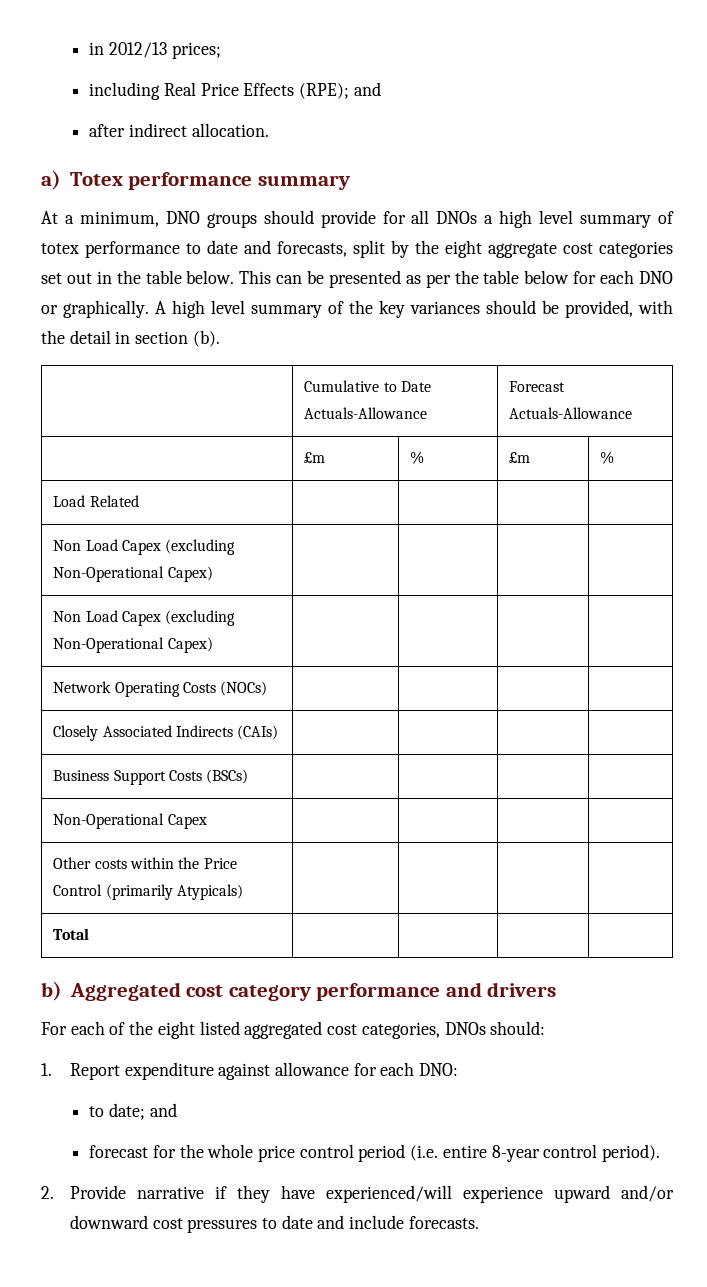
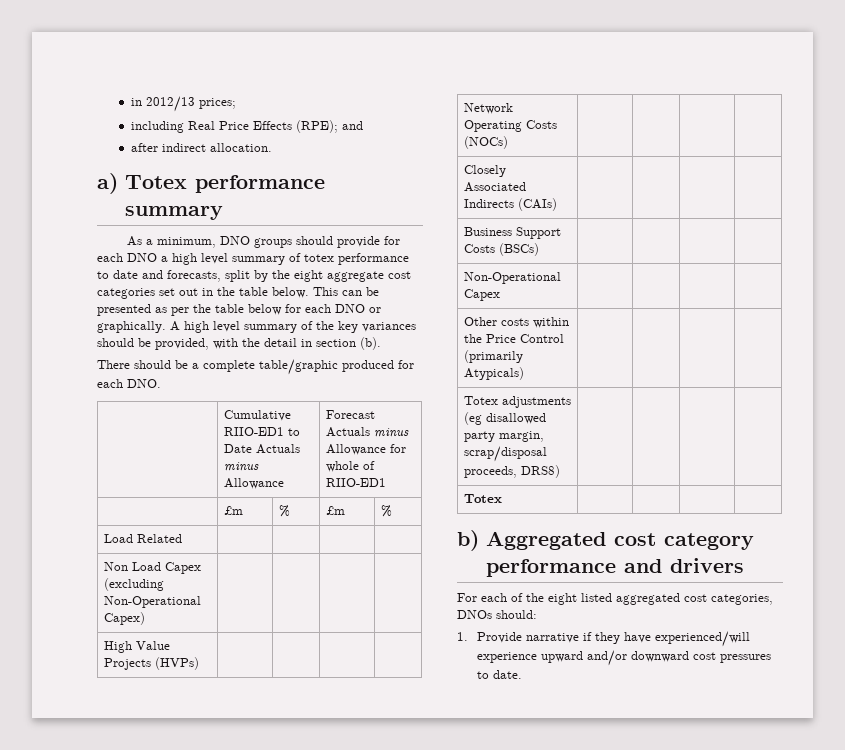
[41,211,58,224] At -> [127,236,143,246] As
[411,210,478,224] all DNOs -> [97,253,157,262] each DNO
(220, 338) none -> [97,359,414,375] [97,379,161,388] // There should be a complete table/graphic produced for each DNO.
(380, 386) none -> [223,427,284,436] RIIO-ED1
[304,407,428,419] [509,381,566,392] [509,407,633,419] Actuals-Allowance | Forecast Actuals-Allowance -> [255,444,300,454] [223,462,259,471] [223,478,284,489] [325,410,375,419] [325,427,409,437] [325,444,406,455] [325,461,375,472] [325,478,386,487] Actuals minus Allowance | Forecast Actuals minus Allowance for whole of RIIO-ED1
[53,610,236,626] [53,637,213,653] Non Load Capex (excluding Non-Operational Capex) -> [103,641,170,653] [103,657,199,670] High Value Projects (HVPs)
[53,928,90,940] Total -> [463,396,571,408] [463,412,546,425] [463,431,544,442] [463,446,547,462] [463,465,560,478] [463,494,502,503] Totex adjustments (eg disallowed party margin, scrap/disposal proceeds, DRS8) | | | | // Totex
[69,1062,459,1080] [89,1103,177,1120] [89,1144,661,1162] [41,1186,54,1199] Report expenditure against allowance for each DNO: // to date; and // forecast for the whole price control period (i.e. entire 8-year control period). // 2. -> (468, 636) none
[281,1215,479,1229] date and include forecasts. -> [492,670,522,679] date.

